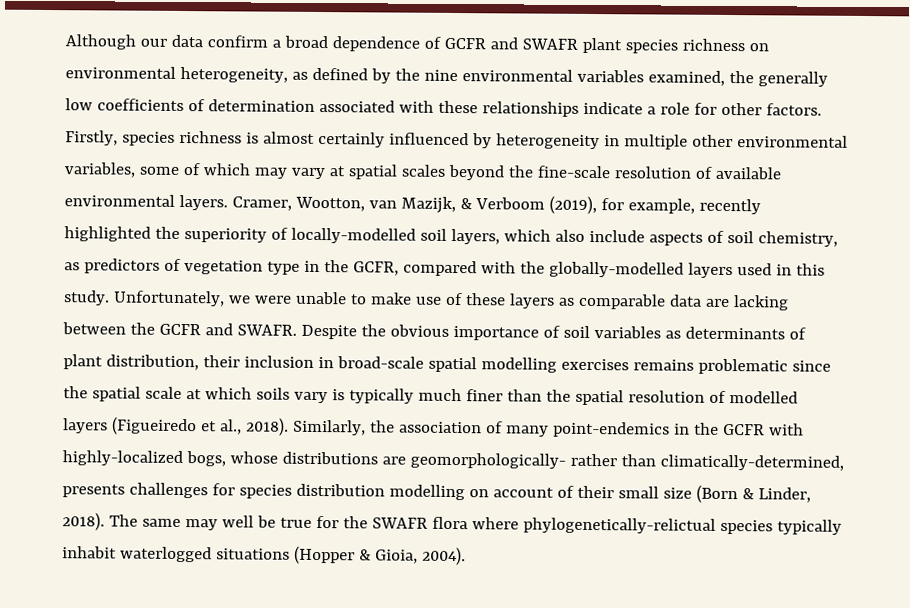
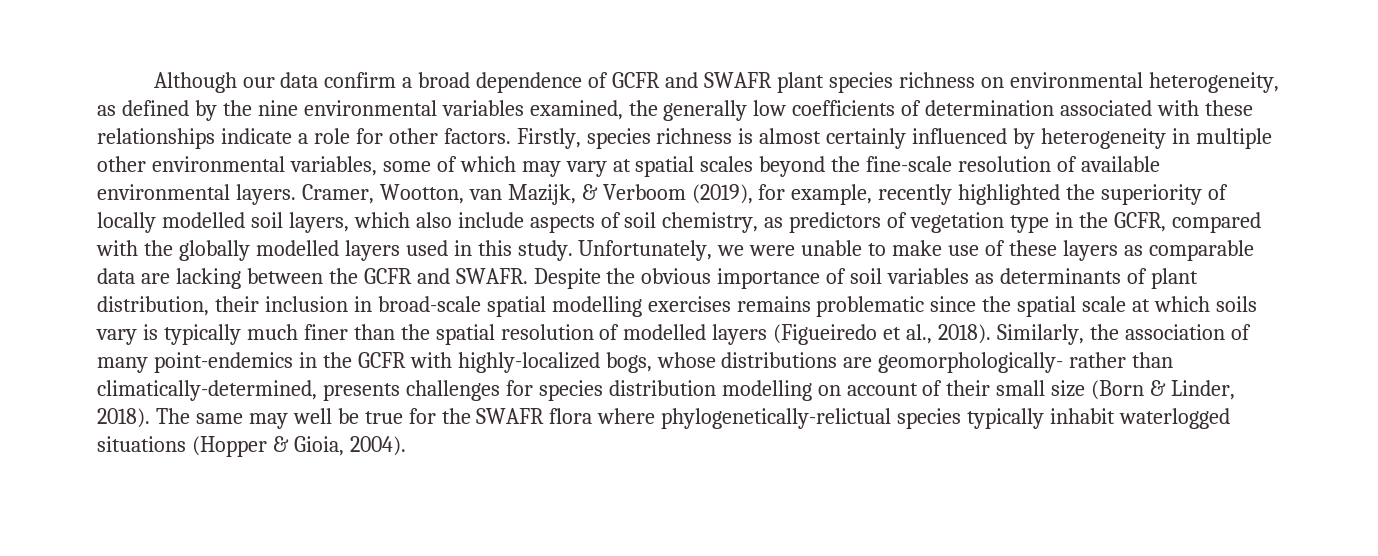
[290,227,416,244] locally-modelled -> [97,212,245,233] locally modelled
[548,261,684,278] globally-modelled -> [178,240,339,261] globally modelled

